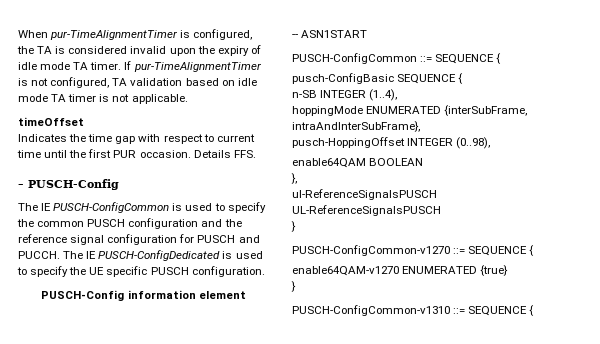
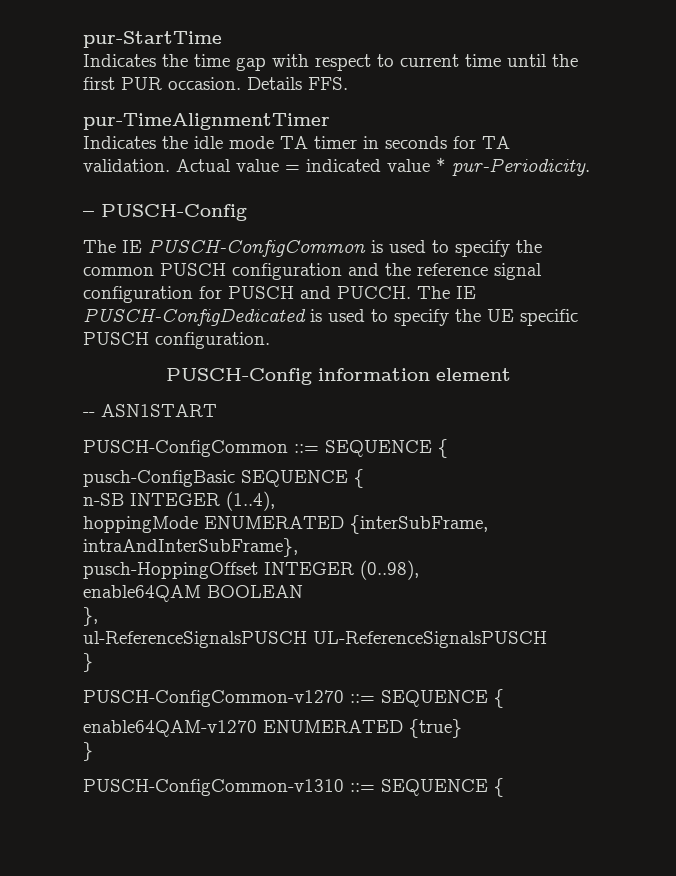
[18,29,253,40] [17,45,261,56] [18,61,262,72] [18,77,257,88] [18,94,188,104] [18,117,84,126] When pur-TimeAlignmentTimer is configured, the TA is considered invalid upon the expiry of idle mode TA timer. If pur-TimeAlignmentTimer is not configured, TA validation based on idle mode TA timer is not applicable. // timeOffset -> [83,31,222,48] pur-StartTime
(256, 154) none -> [83,113,330,130] [83,136,510,149] [83,157,590,176] // pur-TimeAlignmentTimer // Indicates the idle mode TA timer in seconds for TA validation. Actual value = indicated value * pur-Periodicity.

